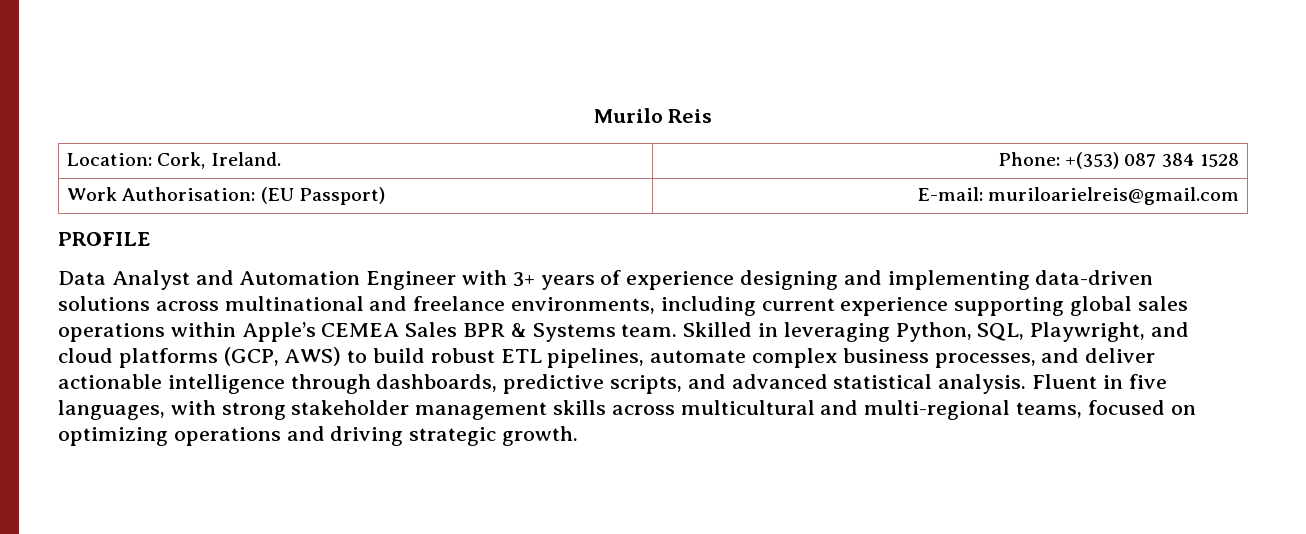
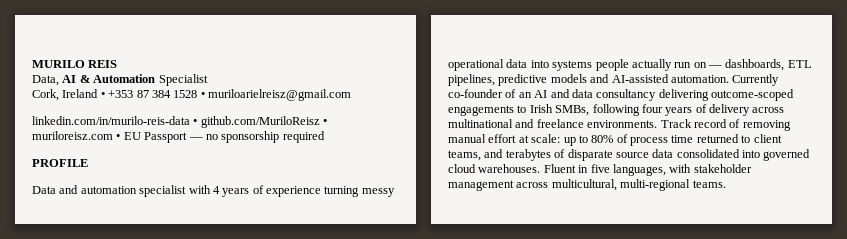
[593,108,713,123] [67,152,281,169] [997,152,1239,169] [67,187,385,205] [917,187,1239,205] [58,232,150,246] [58,270,1154,290] [58,296,1188,316] [58,322,1190,342] [58,347,1156,368] [58,374,1027,394] Murilo Reis // Location: Cork, Ireland. | Phone: +(353) 087 384 1528 // Work Authorisation: (EU Passport) | E-mail: muriloarielreis@gmail.com // PROFILE // Data Analyst and Automation Engineer with 3+ years of experience designing and implementing data-driven solutions across multinational and freelance environments, including current experience supporting global sales operations within Apple’s CEMEA Sales BPR & Systems team. Skilled in leveraging Python, SQL, Playwright, and cloud platforms (GCP, AWS) to build robust ETL pipelines, automate complex business processes, and deliver actionable intelligence through dashboards, predictive scripts, and advanced statistical analysis. -> [32,60,118,68] [32,74,208,86] [32,89,351,101] [32,116,328,128] [32,131,325,143] [32,159,88,167] [32,185,395,197] [448,59,812,71] [448,74,780,86] [448,89,794,101] [448,104,785,116] [448,119,791,131] [448,134,782,146] [448,149,811,161] [448,164,541,173] MURILO REIS // Data, AI & Automation Specialist // Cork, Ireland • +353 87 384 1528 • muriloarielreisz@gmail.com // linkedin.com/in/murilo-reis-data • github.com/MuriloReisz • muriloreisz.com • EU Passport — no sponsorship required // PROFILE // Data and automation specialist with 4 years of experience turning messy operational data into systems people actually run on — dashboards, ETL pipelines, predictive models and AI-assisted automation. Currently co-founder of an AI and data consultancy delivering outcome-scoped engagements to Irish SMBs, following four years of delivery across multinational and freelance environments. Track record of removing manual effort at scale: up to 80% of process time returned to client teams, and terabytes of disparate source data consolidated into governed cloud warehouses.
[221,402,286,420] strong -> (692, 168) none
[553,400,1196,420] [58,426,579,446] skills across multicultural and multi-regional teams, focused on optimizing operations and driving strategic growth. -> [516,179,726,191] across multicultural, multi-regional teams.

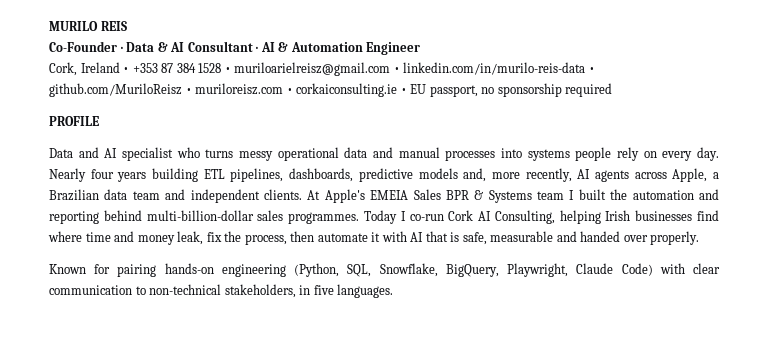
[32,75,59,86] Data, -> [49,41,259,52] Co-Founder · Data & AI Consultant ·
[158,74,208,86] Specialist -> [366,42,421,55] Engineer
(351, 95) // -> [393,67,400,73] •
[123,132,203,143] EU Passport — -> [296,83,478,97] corkaiconsulting.ie • EU passport,
[80,185,395,197] [448,59,785,71] automation specialist with 4 years of experience turning messy operational data into systems people actually run on — dashboards, -> [104,147,719,161] [49,168,199,182] AI specialist who turns messy operational data and manual processes into systems people rely on every day. Nearly four years building
(495, 80) none -> [289,168,354,182] dashboards,
[590,74,780,86] [448,89,794,101] [448,104,785,116] [448,119,791,131] [448,134,782,146] [448,149,811,161] [448,164,752,176] [448,179,726,191] and AI-assisted automation. Currently co-founder of an AI and data consultancy delivering outcome-scoped engagements to Irish SMBs, following four years of delivery across multinational and freelance environments. Track record of removing manual effort at scale: up to 80% of process time returned to client teams, and terabytes of disparate source data consolidated into governed cloud warehouses. Fluent in five languages, with stakeholder management across multicultural, multi-regional teams. -> [463,168,719,182] [49,189,720,203] [49,210,720,224] [48,231,700,245] [49,263,721,277] [49,284,394,298] and, more recently, AI agents across Apple, a Brazilian data team and independent clients. At Apple's EMEIA Sales BPR & Systems team I built the automation and reporting behind multi-billion-dollar sales programmes. Today I co-run Cork AI Consulting, helping Irish businesses find where time and money leak, fix the process, then automate it with AI that is safe, measurable and handed over properly. // Known for pairing hands-on engineering (Python, SQL, Snowflake, BigQuery, Playwright, Claude Code) with clear communication to non-technical stakeholders, in five languages.

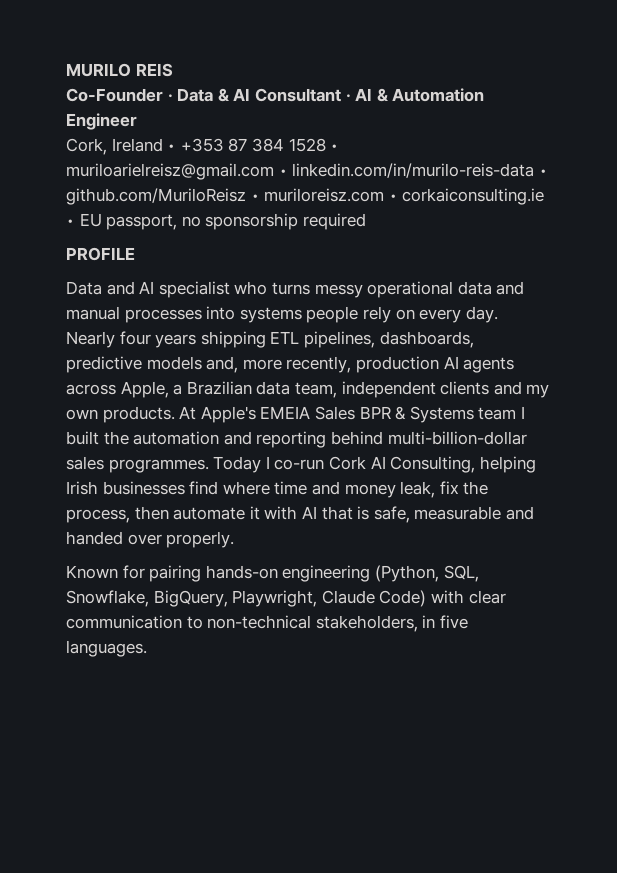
[152,168,199,182] building -> [200,331,266,348] shipping
(572, 175) none -> [355,356,439,373] production
[132,189,302,203] team and independent clients. -> [294,381,550,398] [66,406,175,423] team, independent clients and my own products.

